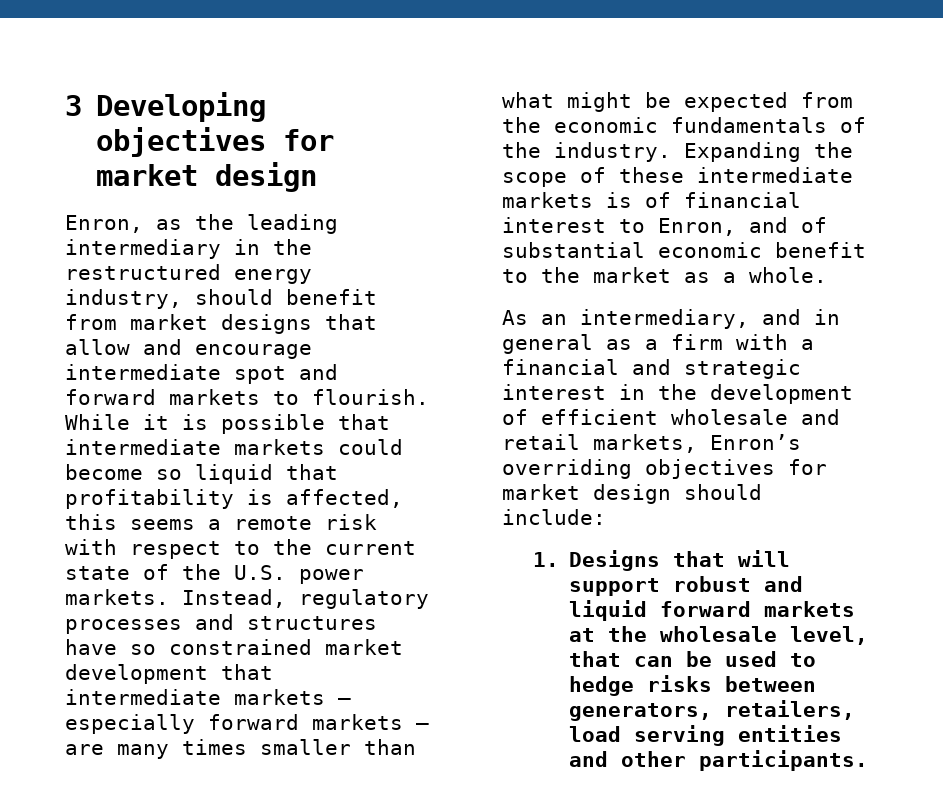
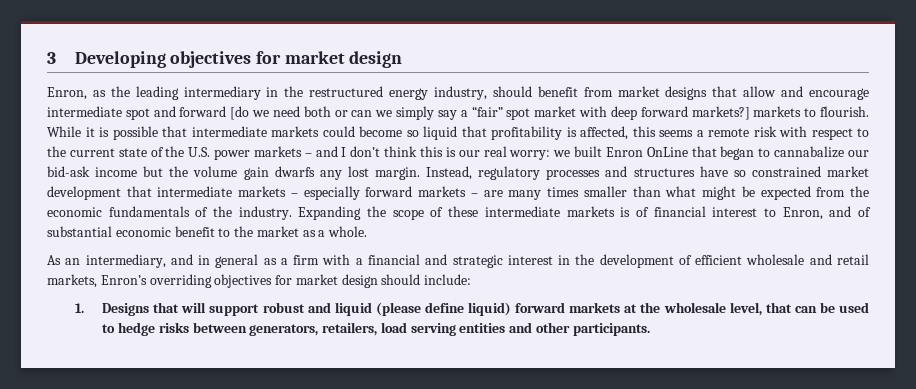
(156, 397) none -> [230,106,750,120] [do we need both or can we simply say a “fair” spot market with deep forward markets?]
[65,589,169,605] markets. -> [253,146,869,160] [47,166,420,180] markets – and I don’t think this is our real worry: we built Enron OnLine that began to cannabalize our bid-ask income but the volume gain dwarfs any lost margin.
(647, 610) none -> [375,302,512,316] (please define liquid)

